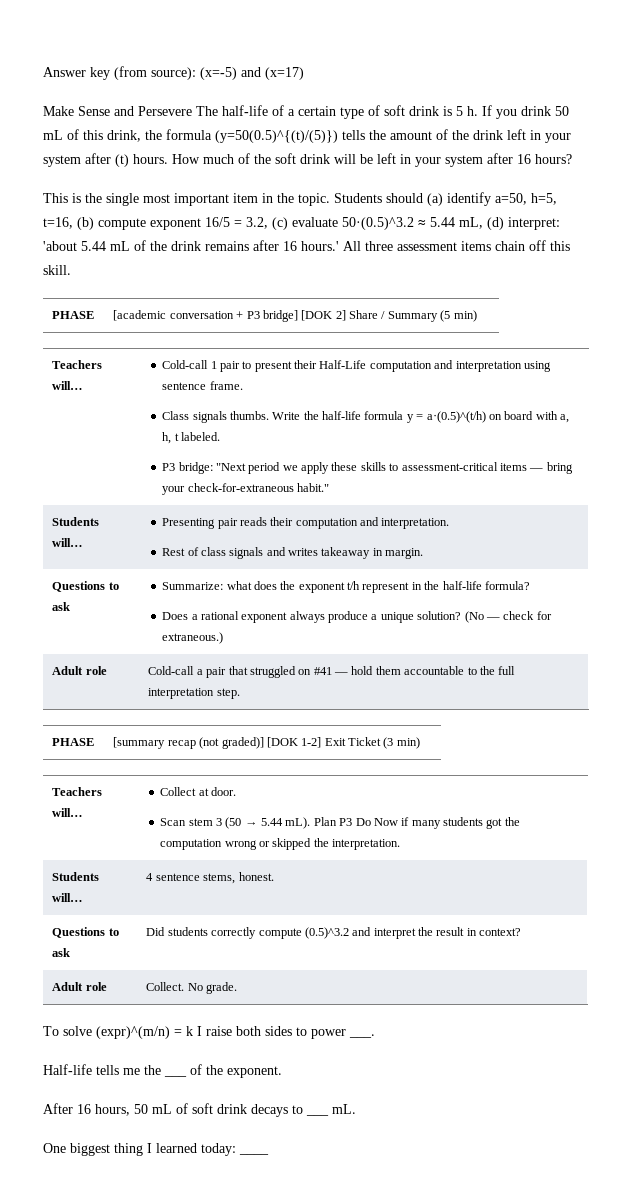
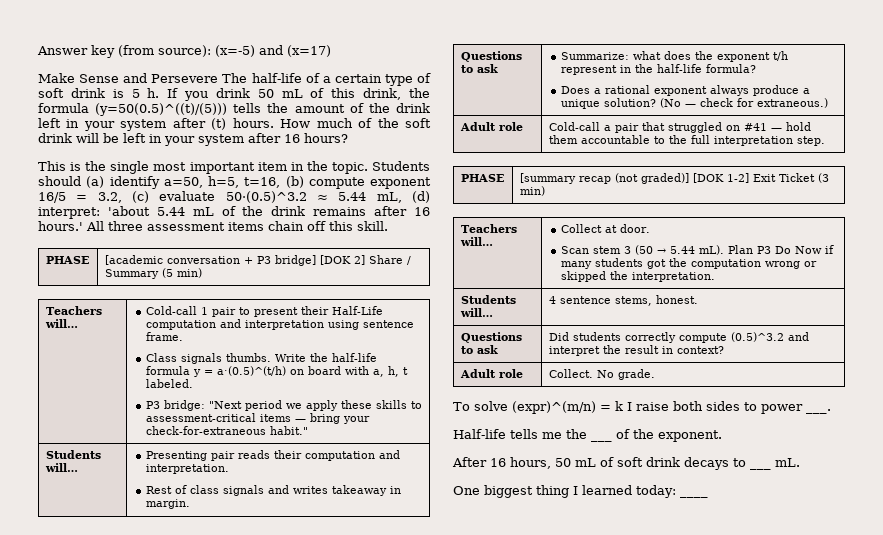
[215,130,338,143] (y=50(0.5)^{(t)/(5)}) -> [95,103,228,116] (y=50(0.5)^((t)/(5)))

